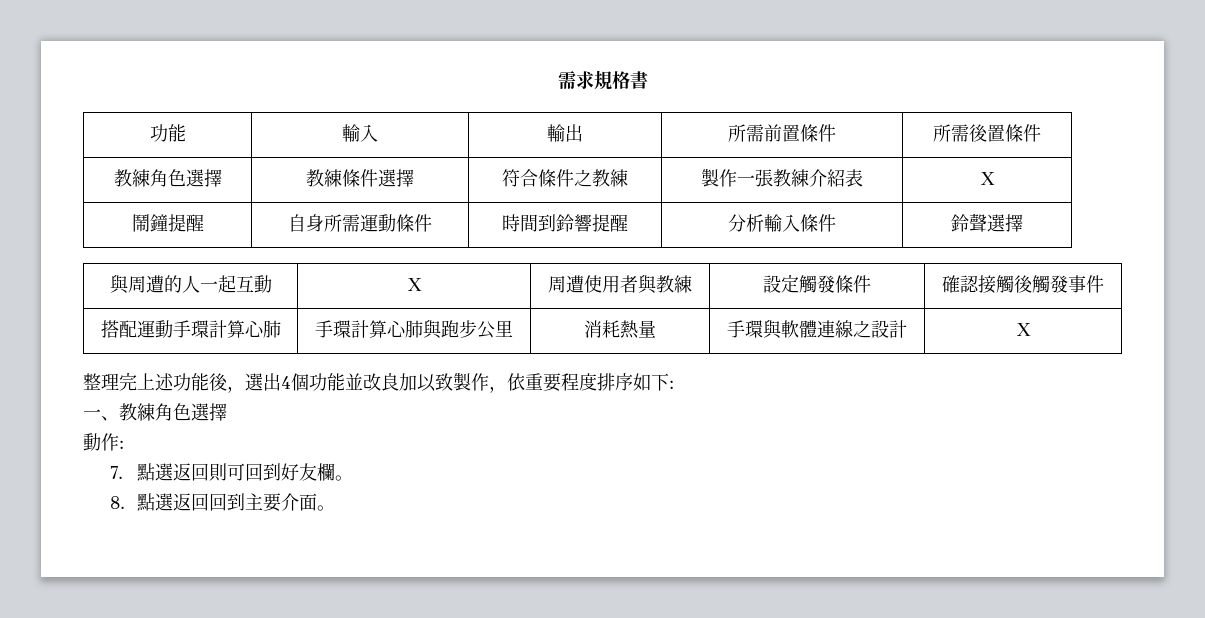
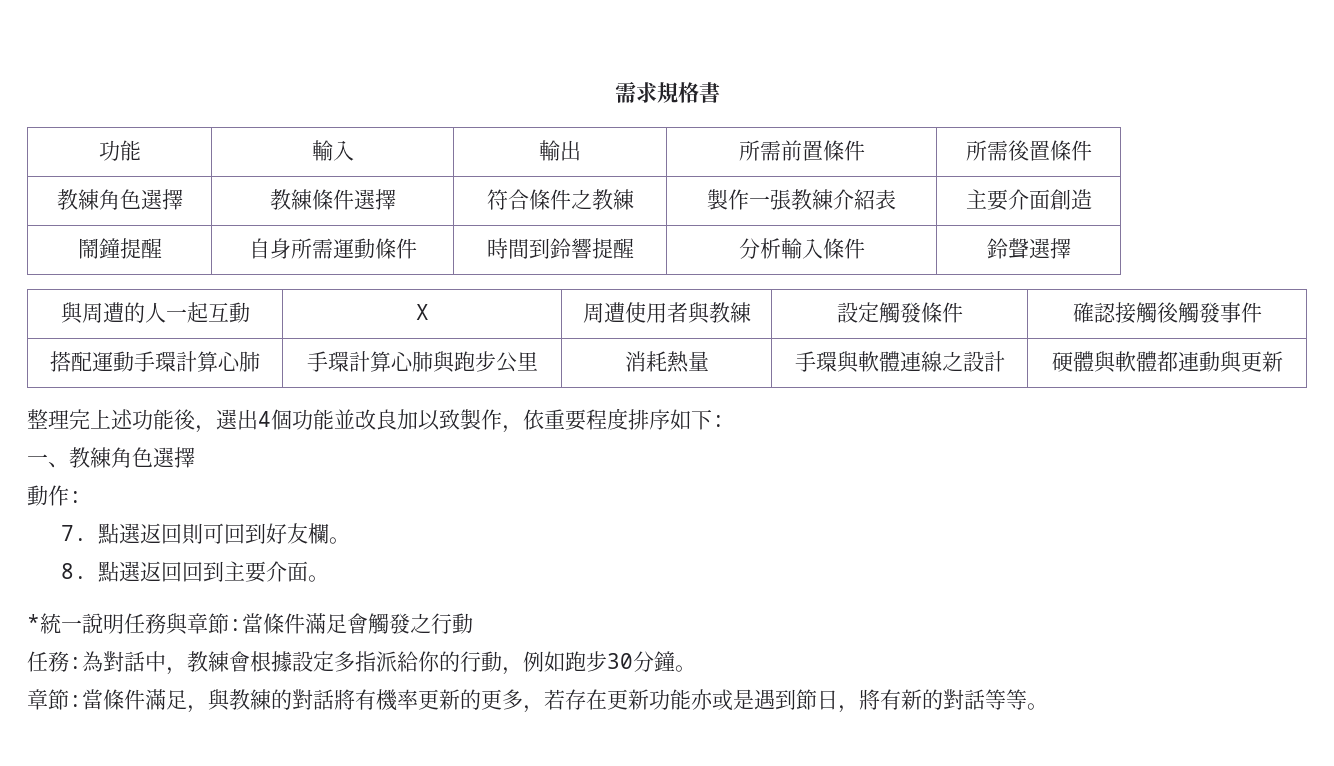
[980,172,995,185] X -> [965,189,1092,211] 主要介面創造
[1016,323,1031,336] X -> [1051,351,1283,373] 硬體與軟體都連動與更新
(335, 508) none -> [27,613,473,635] [27,651,696,675] [27,689,1048,713] // *統一說明任務與章節:當條件滿足會觸發之行動 // 任務:為對話中，教練會根據設定多指派給你的行動，例如跑步30分鐘。 // 章節:當條件滿足，與教練的對話將有機率更新的更多，若存在更新功能亦或是遇到節日，將有新的對話等等。

